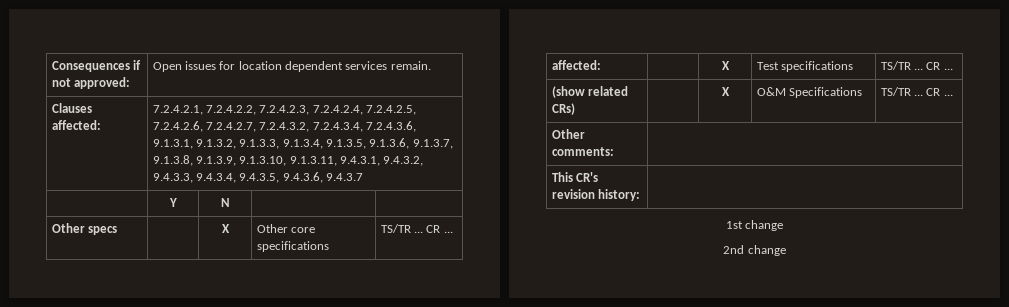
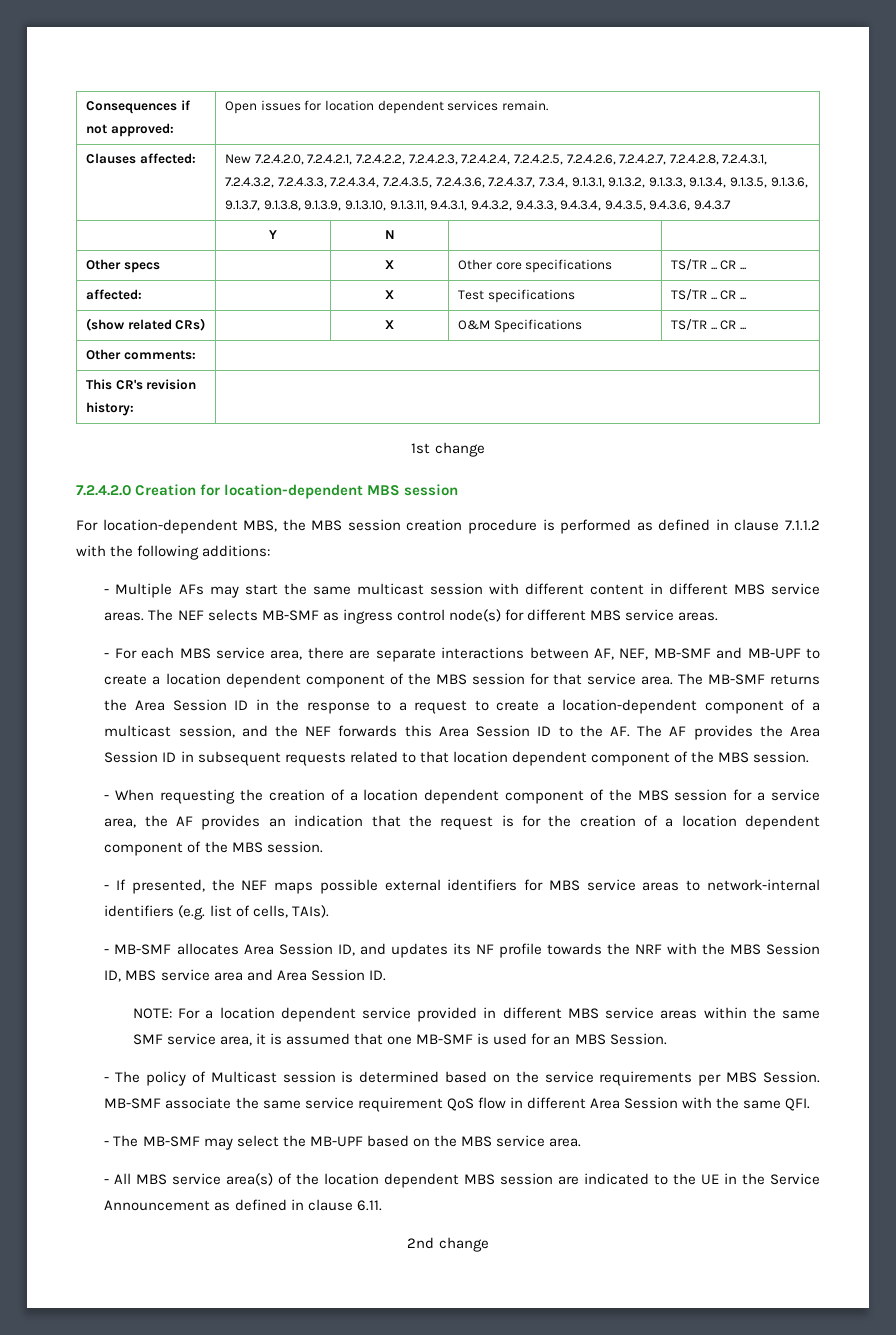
(101, 125) none -> [224,154,304,165] New 7.2.4.2.0,
[259,121,417,132] 7.2.4.3.2, 7.2.4.3.4, 7.2.4.3.6, -> [669,154,768,165] [224,177,568,188] 7.2.4.2.8, 7.2.4.3.1, 7.2.4.3.2, 7.2.4.3.3, 7.2.4.3.4, 7.2.4.3.5, 7.2.4.3.6, 7.2.4.3.7, 7.3.4,
(784, 225) none -> [76,484,459,499] [76,519,820,534] [76,545,271,560] [104,583,820,598] [104,609,719,624] [104,647,820,662] [104,673,820,688] [104,699,820,714] [104,725,820,740] [104,751,810,766] [104,789,820,804] [104,815,820,830] [104,841,323,856] [104,879,820,894] [104,905,329,920] [104,943,821,958] [104,969,386,982] [132,1007,821,1022] [132,1033,667,1046] [104,1071,820,1086] [104,1097,811,1112] [104,1135,582,1150] [104,1173,820,1188] [104,1199,382,1211] // 7.2.4.2.0 Creation for location-dependent MBS session // For location-dependent MBS, the MBS session creation procedure is performed as defined in clause 7.1.1.2 with the following additions: // - Multiple AFs may start the same multicast session with different content in different MBS service areas. The NEF selects MB-SMF as ingress control node(s) for different MBS service areas. // - For each MBS service area, there are separate interactions between AF, NEF, MB-SMF and MB-UPF to create a location dependent component of the MBS session for that service area. The MB-SMF returns the Area Session ID in the response to a request to create a location-dependent component of a multicast session, and the NEF forwards this Area Session ID to the AF. The AF provides the Area Session ID in subsequent requests related to that location dependent component of the MBS session. // - When requesting the creation of a location dependent component of the MBS session for a service area, the AF provides an indication that the request is for the creation of a location dependent component of the MBS session. // - If presented, the NEF maps possible external identifiers for MBS service areas to network-internal identifiers (e.g. list of cells, TAIs). // - MB-SMF allocates Area Session ID, and updates its NF profile towards the NRF with the MBS Session ID, MBS service area and Area Session ID. // NOTE: For a location dependent service provided in different MBS service areas within the same SMF service area, it is assumed that one MB-SMF is used for an MBS Session. // - The policy of Multicast session is determined based on the service requirements per MBS Session. MB-SMF associate the same service requirement QoS flow in different Area Session with the same QFI. // - The MB-SMF may select the MB-UPF based on the MBS service area. // - All MBS service area(s) of the location dependent MBS session are indicated to the UE in the Service Announcement as defined in clause 6.11.

